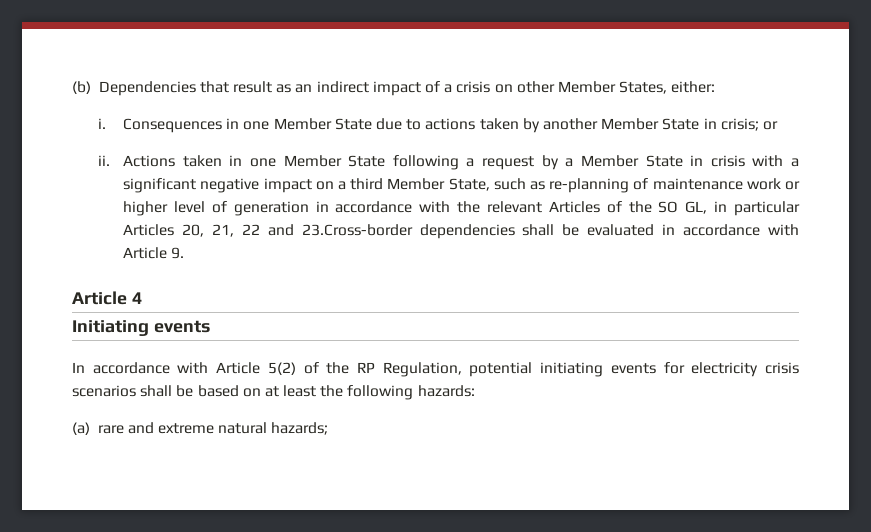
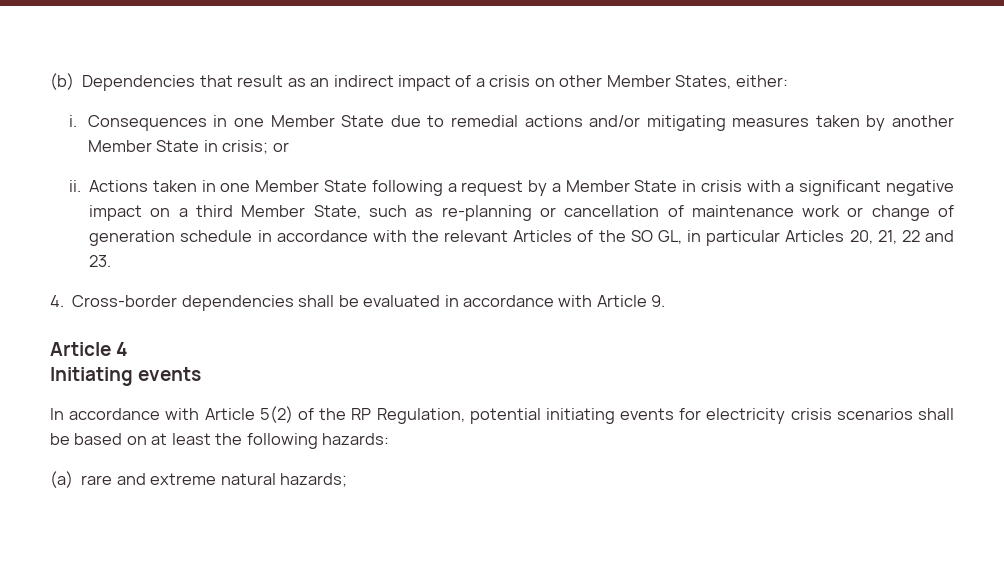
[425,118,476,130] actions -> [450,115,810,131] remedial actions and/or mitigating measures
(630, 185) none -> [539,205,660,217] or cancellation
[123,201,205,216] higher level -> [871,205,930,221] change
(309, 208) none -> [180,230,253,242] schedule
[301,224,413,236] 23.Cross-border -> [89,255,112,267] [50,295,178,307] 23. // 4. Cross-border

